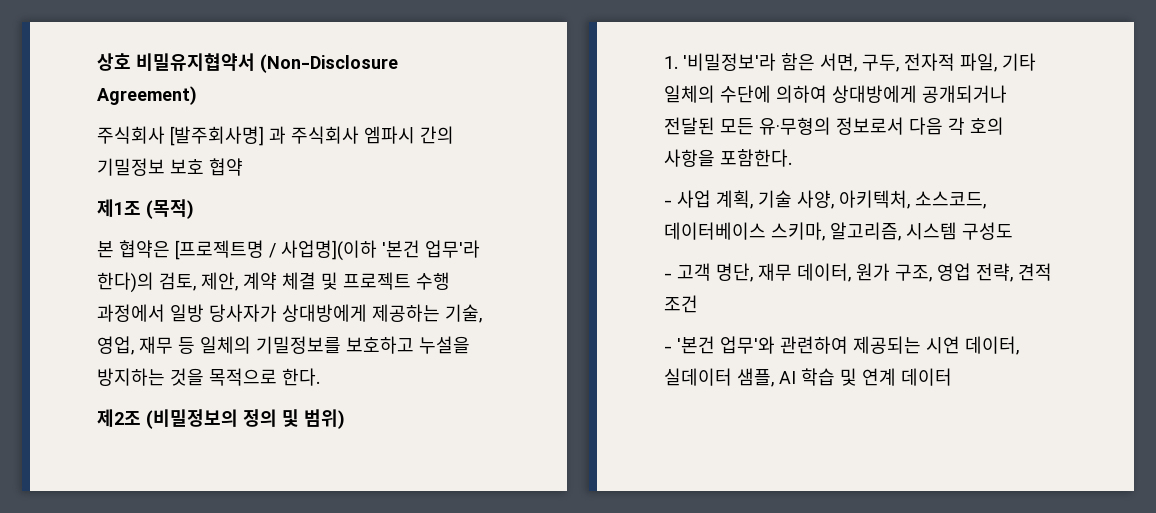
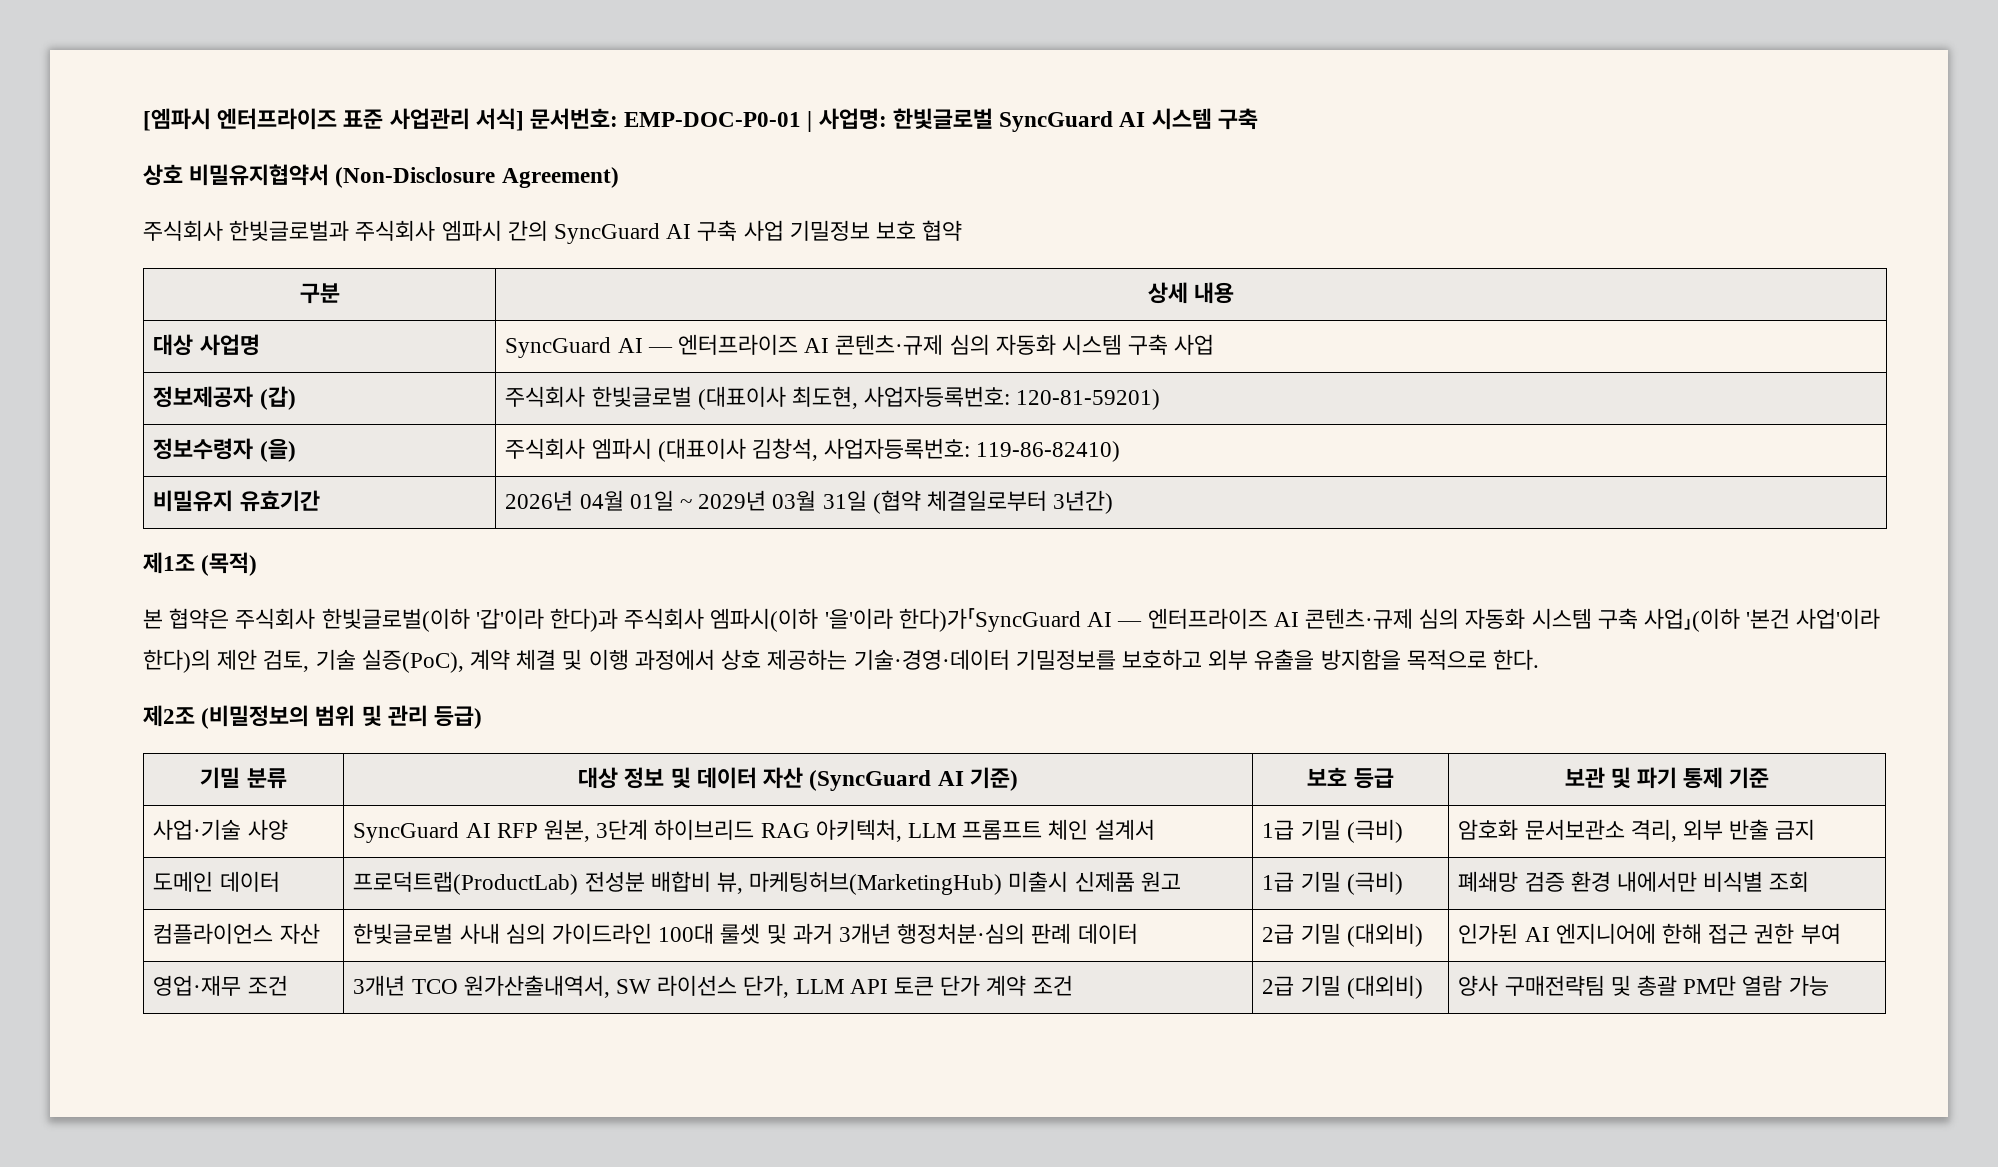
(97, 62) none -> [143,108,1258,132] [엠파시 엔터프라이즈 표준 사업관리 서식] 문서번호: EMP-DOC-P0-01 | 사업명: 한빛글로벌 SyncGuard AI 시스템 구축 //
[170,126,286,146] [발주회사명] 과 -> [229,220,350,241] 한빛글로벌과
(454, 135) none -> [554,220,784,244] SyncGuard AI 구축 사업
[97,199,194,219] [97,240,480,261] [97,272,450,293] [97,304,482,323] [97,336,470,355] [97,368,320,386] [97,409,345,429] [664,53,1036,72] [664,85,1007,103] [664,117,1004,135] [664,149,792,167] [664,190,986,209] [664,222,1013,241] [664,263,1052,282] [664,295,698,313] [664,336,1019,355] [664,368,952,387] // 제1조 (목적) // 본 협약은 [프로젝트명 / 사업명](이하 '본건 업무'라 한다)의 검토, 제안, 계약 체결 및 프로젝트 수행 과정에서 일방 당사자가 상대방에게 제공하는 기술, 영업, 재무 등 일체의 기밀정보를 보호하고 누설을 방지하는 것을 목적으로 한다. // 제2조 (비밀정보의 정의 및 범위) // 1. '비밀정보'라 함은 서면, 구두, 전자적 파일, 기타 일체의 수단에 의하여 상대방에게 공개되거나 전달된 모든 유·무형의 정보로서 다음 각 호의 사항을 포함한다. // - 사업 계획, 기술 사양, 아키텍처, 소스코드, 데이터베이스 스키마, 알고리즘, 시스템 구성도 // - 고객 명단, 재무 데이터, 원가 구조, 영업 전략, 견적 조건 // - '본건 업무'와 관련하여 제공되는 시연 데이터, 실데이터 샘플, AI 학습 및 연계 데이터 -> [299,283,340,304] [1147,282,1235,304] [153,334,260,356] [505,334,1215,358] [153,386,296,410] [505,386,1161,410] [153,438,296,462] [505,438,1121,462] [153,490,320,512] [505,490,1114,514] [143,552,258,576] [143,608,1881,632] [143,649,1539,673] [143,705,483,729] [200,767,287,789] [578,767,1018,791] [1307,767,1394,789] [1564,767,1770,789] [153,819,288,840] [353,819,1155,843] [1262,819,1403,843] [1458,819,1816,842] [153,871,280,892] [353,871,1181,895] [1262,871,1403,895] [1458,871,1810,892] [153,923,320,944] [353,923,1138,944] [1262,923,1423,947] [1458,923,1841,944] [153,975,288,996] [353,975,1073,998] [1262,975,1423,999] [1458,975,1829,996] // 구분 | 상세 내용 // 대상 사업명 | SyncGuard AI — 엔터프라이즈 AI 콘텐츠·규제 심의 자동화 시스템 구축 사업 // 정보제공자 (갑) | 주식회사 한빛글로벌 (대표이사 최도현, 사업자등록번호: 120-81-59201) // 정보수령자 (을) | 주식회사 엠파시 (대표이사 김창석, 사업자등록번호: 119-86-82410) // 비밀유지 유효기간 | 2026년 04월 01일 ~ 2029년 03월 31일 (협약 체결일로부터 3년간) // 제1조 (목적) // 본 협약은 주식회사 한빛글로벌(이하 '갑'이라 한다)과 주식회사 엠파시(이하 '을'이라 한다)가「SyncGuard AI — 엔터프라이즈 AI 콘텐츠·규제 심의 자동화 시스템 구축 사업」(이하 '본건 사업'이라 한다)의 제안 검토, 기술 실증(PoC), 계약 체결 및 이행 과정에서 상호 제공하는 기술·경영·데이터 기밀정보를 보호하고 외부 유출을 방지함을 목적으로 한다. // 제2조 (비밀정보의 범위 및 관리 등급) // 기밀 분류 | 대상 정보 및 데이터 자산 (SyncGuard AI 기준) | 보호 등급 | 보관 및 파기 통제 기준 // 사업·기술 사양 | SyncGuard AI RFP 원본, 3단계 하이브리드 RAG 아키텍처, LLM 프롬프트 체인 설계서 | 1급 기밀 (극비) | 암호화 문서보관소 격리, 외부 반출 금지 // 도메인 데이터 | 프로덕트랩(ProductLab) 전성분 배합비 뷰, 마케팅허브(MarketingHub) 미출시 신제품 원고 | 1급 기밀 (극비) | 폐쇄망 검증 환경 내에서만 비식별 조회 // 컴플라이언스 자산 | 한빛글로벌 사내 심의 가이드라인 100대 룰셋 및 과거 3개년 행정처분·심의 판례 데이터 | 2급 기밀 (대외비) | 인가된 AI 엔지니어에 한해 접근 권한 부여 // 영업·재무 조건 | 3개년 TCO 원가산출내역서, SW 라이선스 단가, LLM API 토큰 단가 계약 조건 | 2급 기밀 (대외비) | 양사 구매전략팀 및 총괄 PM만 열람 가능

